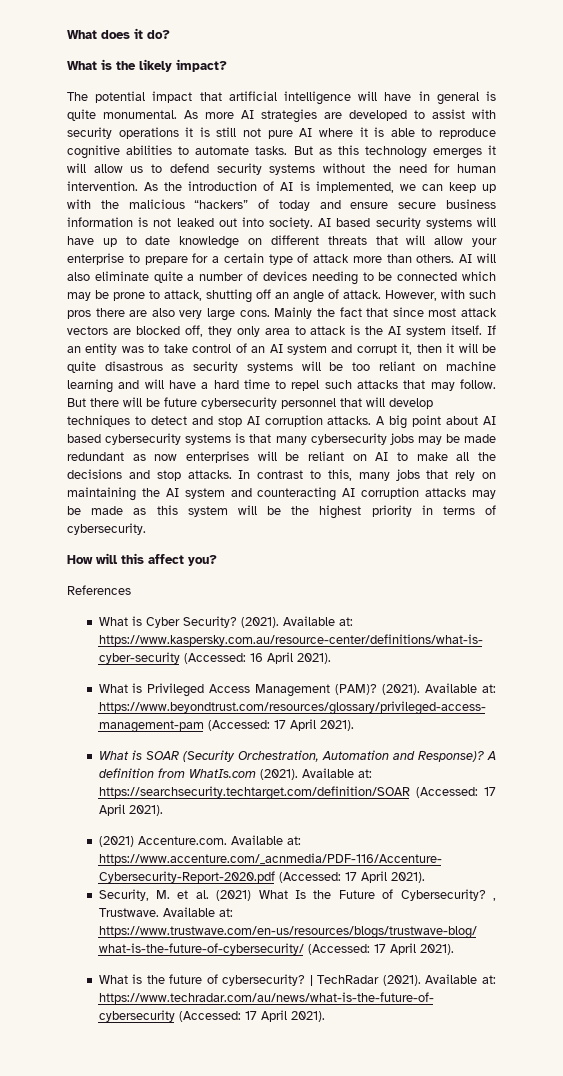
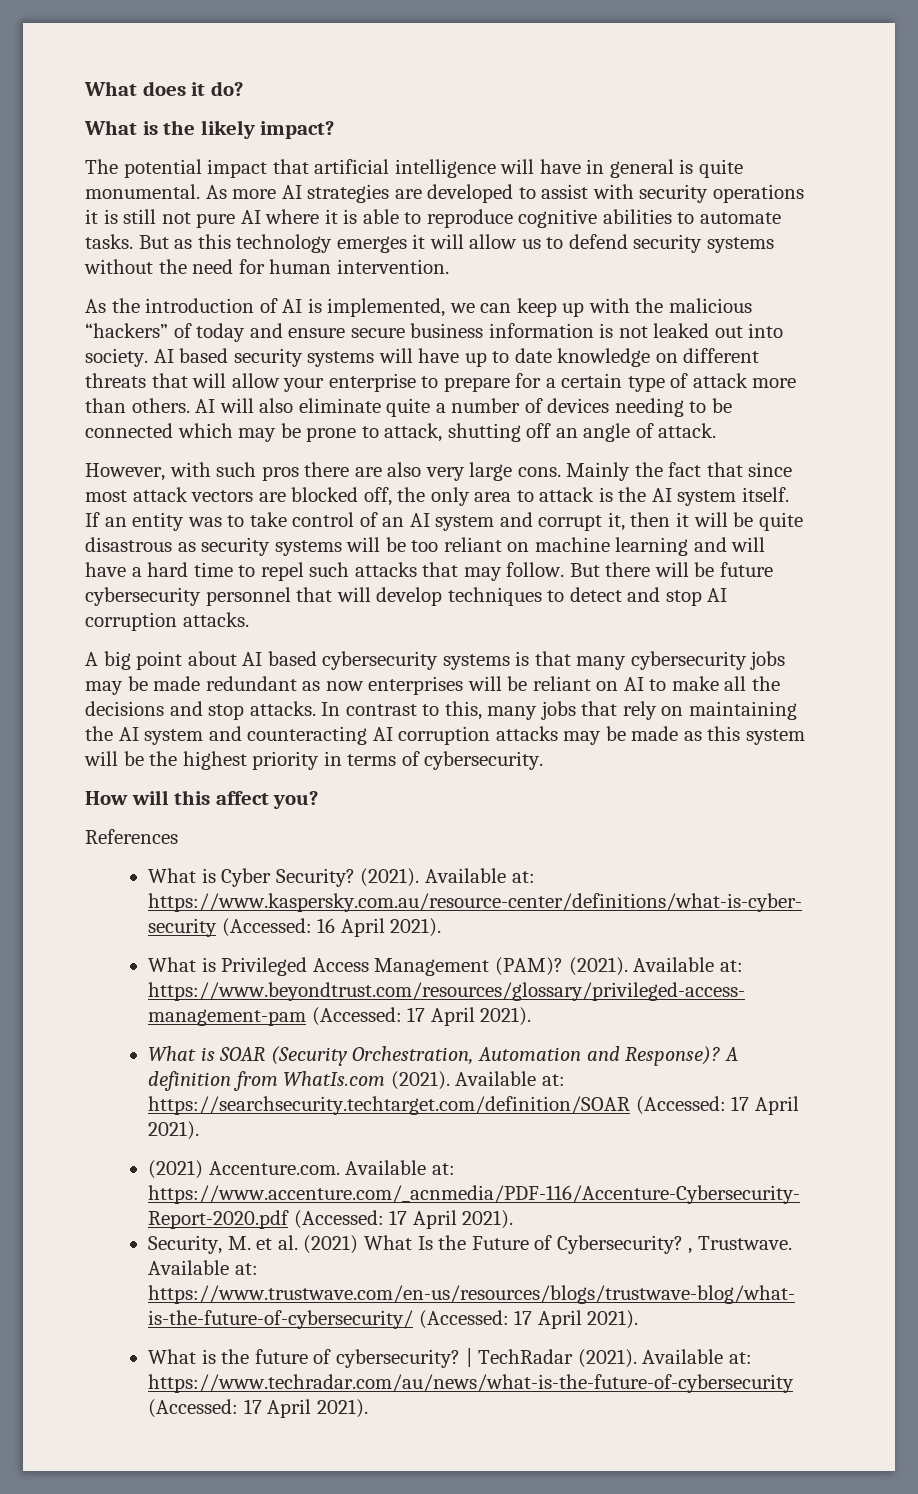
(138, 186) none -> (449, 266) //
(381, 294) none -> (717, 430) //
[207,326,232,337] they -> [397,487,426,502] the
(372, 420) none -> (249, 619) //

